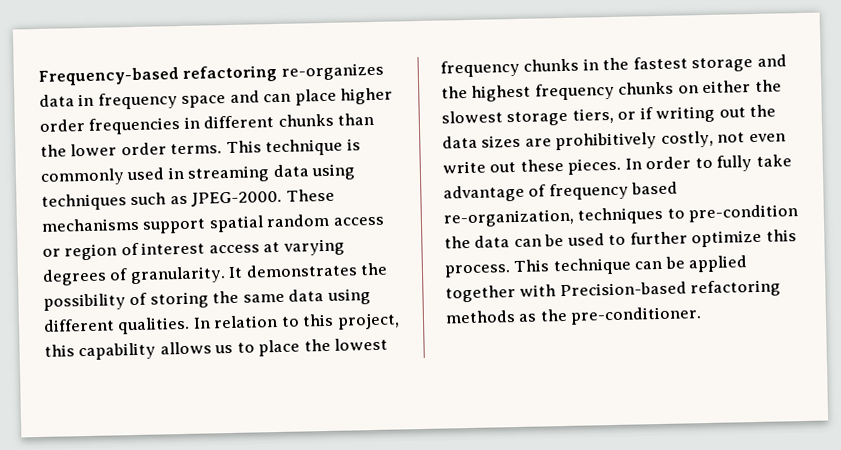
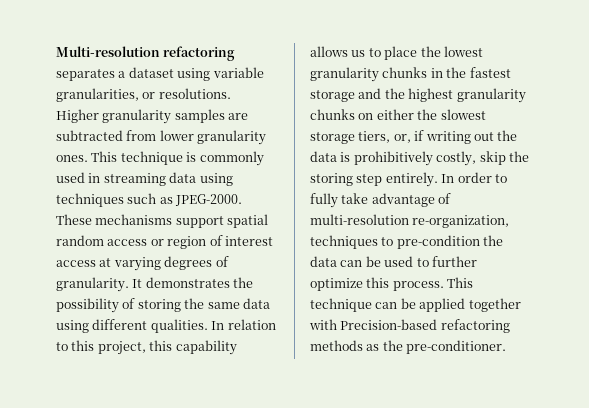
[38,62,384,86] [39,87,394,110] [39,112,375,135] [40,142,223,157] Frequency-based refactoring re-organizes data in frequency space and can place higher order frequencies in different chunks than the lower order terms. -> [56,46,236,61] [56,67,264,81] [56,88,231,102] [56,109,249,124] [56,130,267,145] [56,155,88,162] Multi-resolution refactoring separates a dataset using variable granularities, or resolutions. Higher granularity samples are subtracted from lower granularity ones.
[440,59,520,78] frequency -> [310,67,379,82] granularity
[534,82,615,101] frequency -> [456,88,526,103] granularity
[617,111,637,120] or -> [393,134,411,143] or,
[481,130,786,151] [442,157,622,175] sizes are prohibitively costly, not even write out these pieces. -> [340,151,529,166] [310,172,438,187] is prohibitively costly, skip the storing step entirely.
[548,181,679,201] frequency based -> [310,214,409,225] multi-resolution

